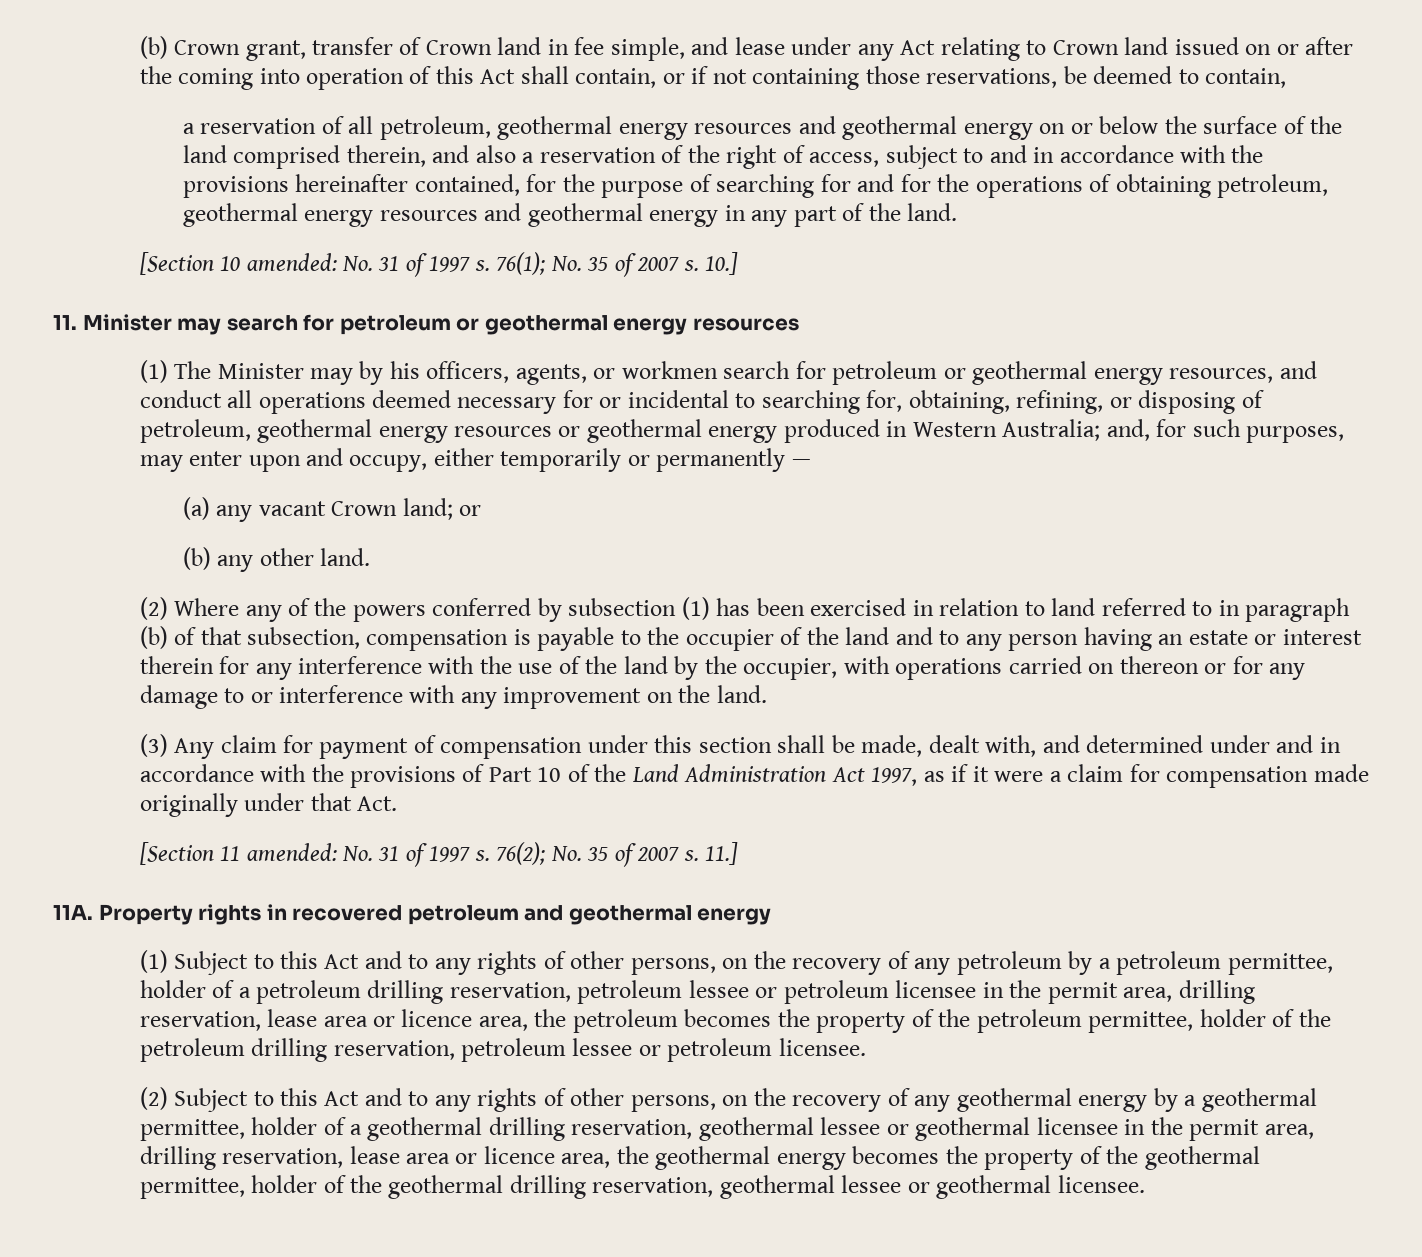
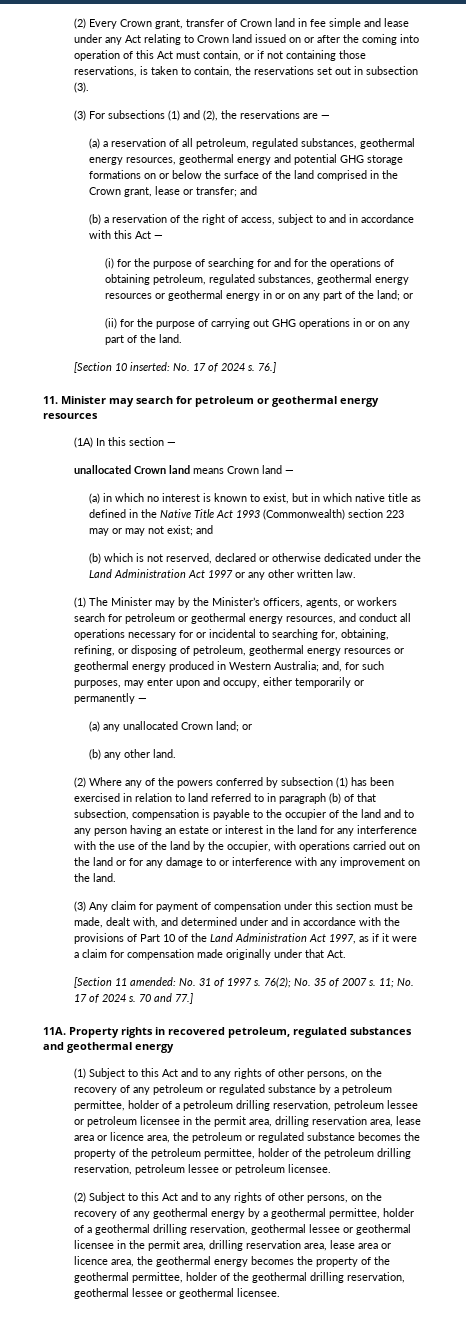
[139,36,168,59] (b) -> [73,18,117,29] (2) Every
[610,37,685,61] simple, -> [328,18,361,29] simple
[520,66,569,84] shall -> [175,51,200,59] must
[1063,66,1173,84] be deemed -> [139,66,178,75] is taken
(1287, 78) // -> [234,66,418,75] [73,82,89,93] [73,110,330,121] [89,138,101,149] the reservations set out in subsection (3). // (3) For subsections (1) and (2), the reservations are — // (a)
[497,116,1033,140] geothermal energy resources and geothermal energy -> [252,138,416,149] [89,154,404,165] [89,170,142,179] regulated substances, geothermal energy resources, geothermal energy and potential GHG storage formations
[346,145,516,167] therein, and also -> [370,170,399,179] [89,186,258,197] [89,214,102,225] in the Crown grant, lease or transfer; and // (b)
[1231,145,1264,163] [182,174,520,198] the provisions hereinafter contained, -> [114,230,164,239] [104,258,114,269] this Act — // (i)
[182,203,522,227] geothermal energy resources and -> [208,274,409,285] [104,293,165,299] regulated substances, geothermal energy resources or
(746, 213) none -> [274,290,413,301] [104,318,390,329] or on any part of the land; or // (ii) for the purpose of carrying out GHG operations in or on
[246,252,739,277] amended: No. 31 of 1997 s. 76(1); No. 35 of 2007 s. 10.] -> [129,362,276,373] inserted: No. 17 of 2024 s. 76.]
(799, 324) none -> [73,437,176,448] [73,465,294,474] [89,493,422,504] [89,509,405,520] [89,525,214,536] [89,553,422,564] [89,569,357,580] // (1A) In this section — // unallocated Crown land means Crown land — // (a) in which no interest is known to exist, but in which native title as defined in the Native Title Act 1993 (Commonwealth) section 223 may or may not exist; and // (b) which is not reserved, declared or otherwise dedicated under the Land Administration Act 1997 or any other written law.
[389,361,420,379] his -> [192,597,260,606] the Minister’s
[621,361,718,379] workmen -> [356,597,397,606] workers
[371,390,451,408] deemed -> (125, 634) none
[258,501,326,516] vacant -> [123,721,179,730] unallocated
[139,656,214,674] therein -> [265,825,317,834] in the land
[1088,656,1199,674] on thereon -> [388,842,420,850] [73,857,113,866] out on the land
[777,735,826,753] shall -> [373,902,398,910] must
[705,842,739,865] 11.] -> [378,978,414,988] [73,993,193,1004] 11; No. 17 of 2024 s. 70 and 77.]
[407,905,519,925] petroleum -> [228,1027,412,1038] petroleum, regulated substances
(1062, 963) none -> [205,1084,316,1095] or regulated substance
[139,1011,261,1031] reservation, -> [311,1116,393,1127] reservation area,
(678, 1021) none -> [244,1132,355,1143] or regulated substance
[222,1148,344,1168] reservation, -> [245,1240,327,1251] reservation area,

